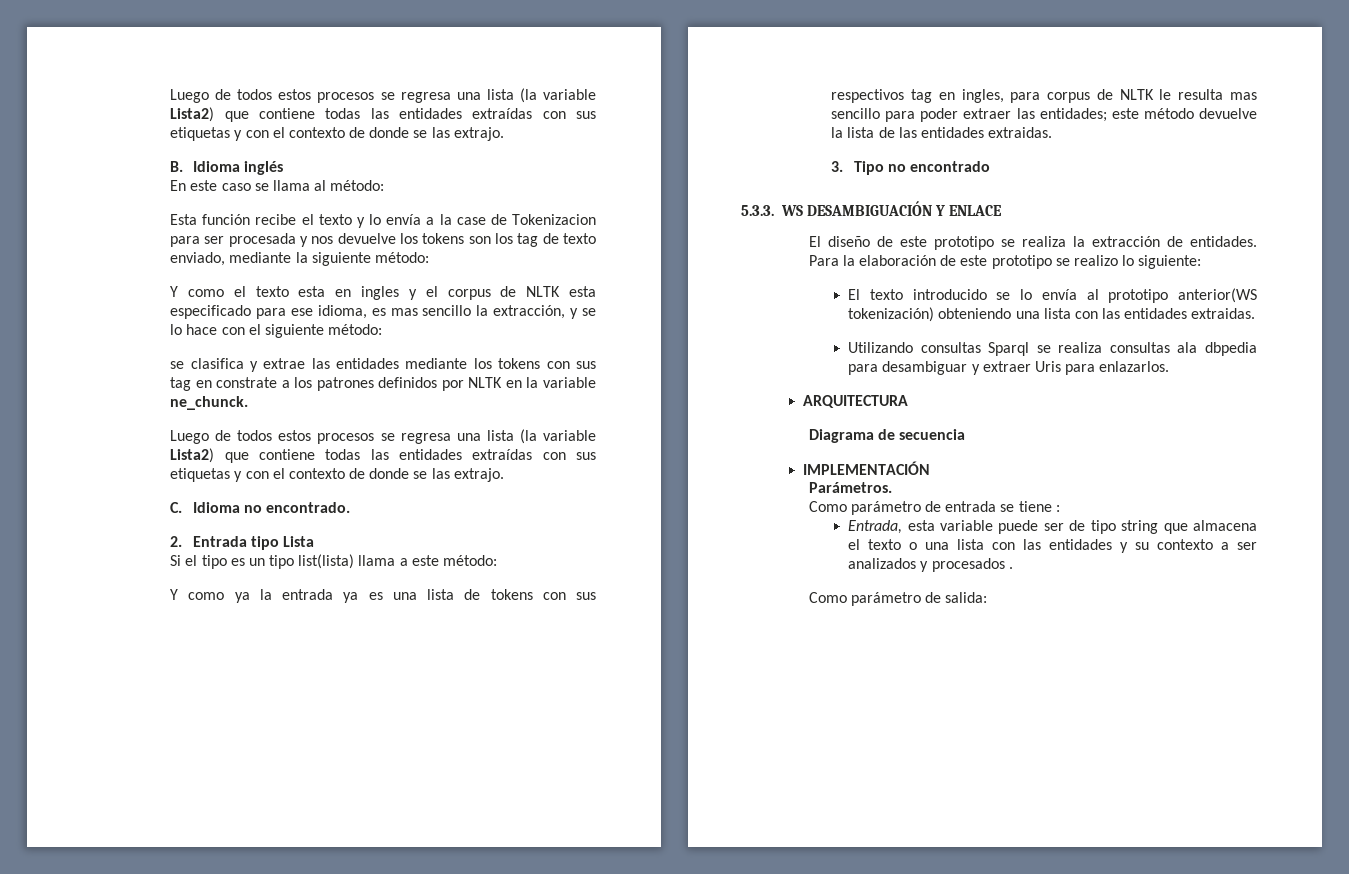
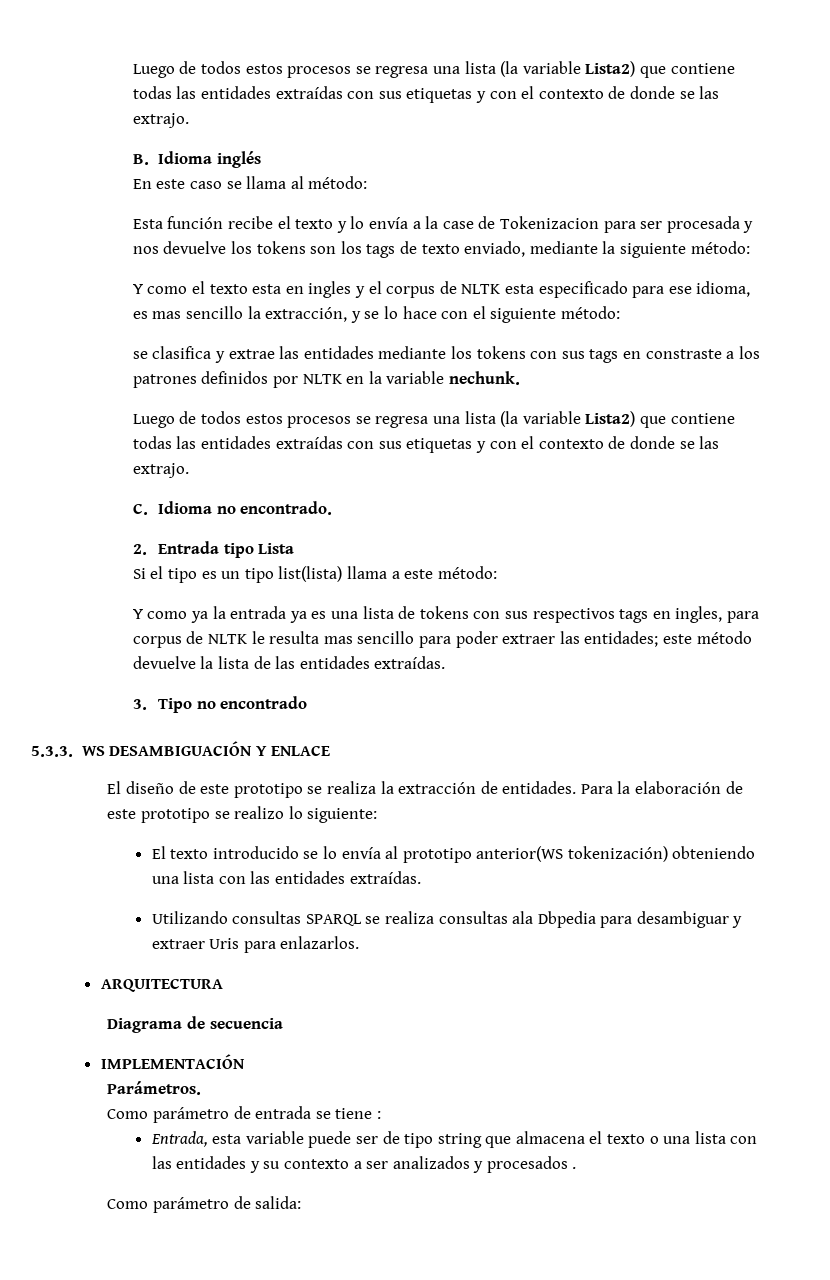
[517,233,539,247] tag -> [366,244,396,258] tags
[170,377,278,391] tag en constrate -> [589,349,722,363] tags en constraste
[170,396,249,410] ne_chunck. -> [448,371,520,385] nechunk.
[910,89,932,103] tag -> [619,609,649,623] tags
[988,127,1053,138] extraidas. -> [374,656,446,669] extraídas.
[1191,308,1256,319] extraidas. -> [349,871,421,884] extraídas.
[988,342,1030,356] Sparql -> [305,914,362,926] SPARQL
[1205,342,1257,356] dbpedia -> [537,911,596,928] Dbpedia

